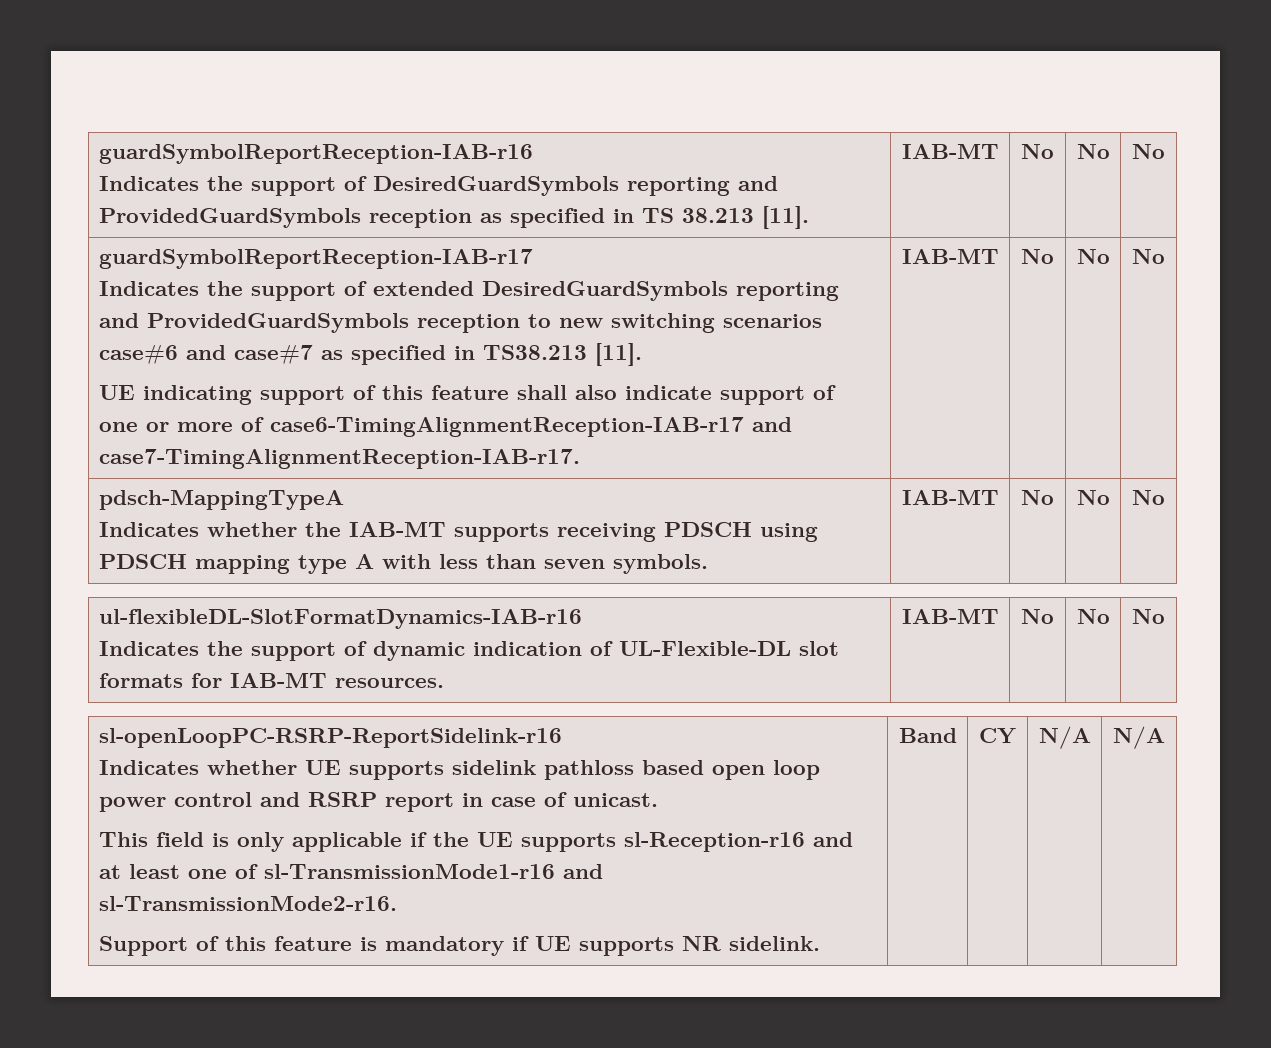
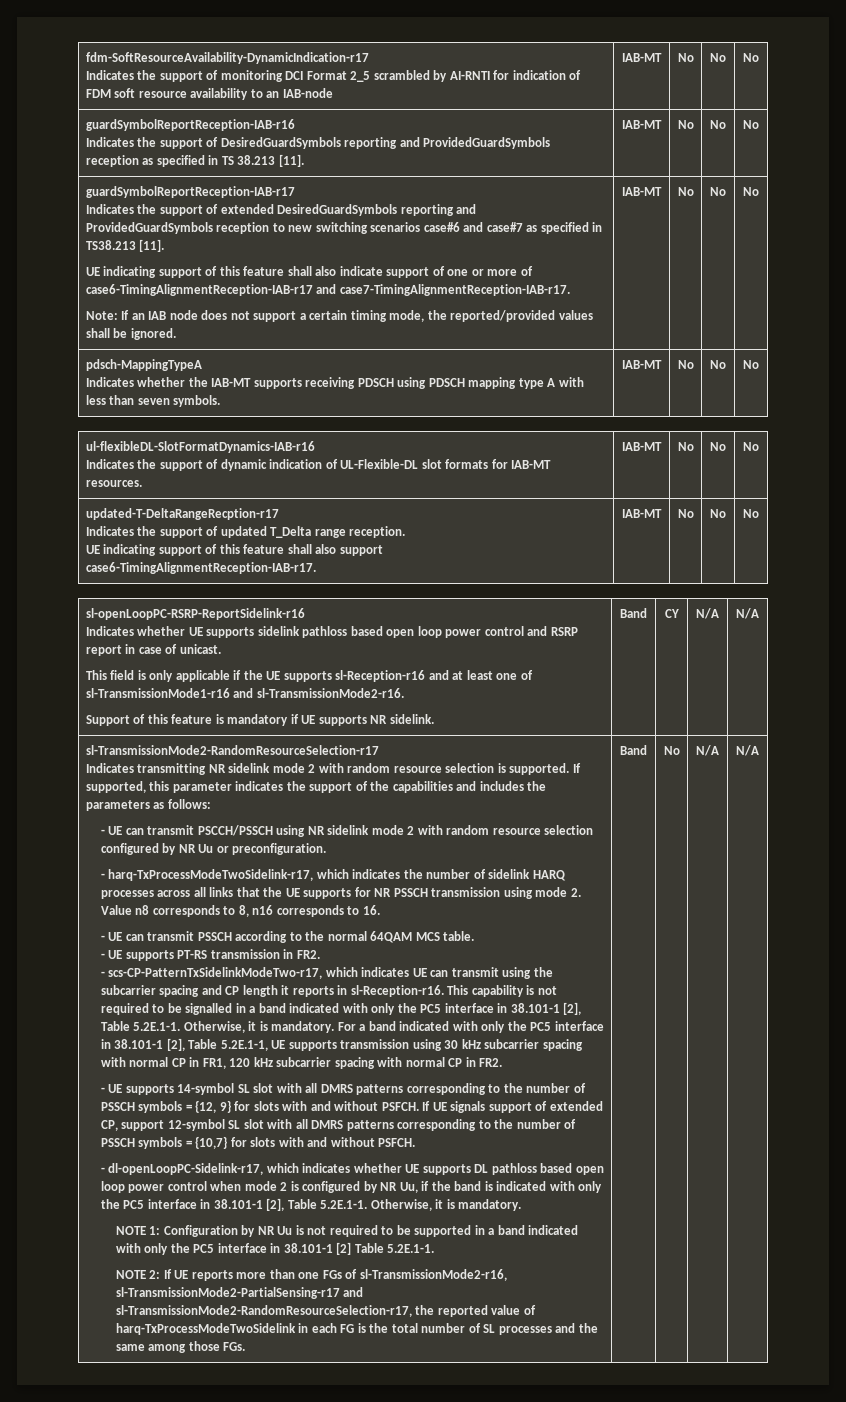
(98, 154) none -> [85,52,369,64] [85,70,582,82] [85,88,333,100] [622,53,662,62] [677,53,694,62] [710,53,726,62] [743,53,759,62] fdm-SoftResourceAvailability-DynamicIndication-r17 // Indicates the support of monitoring DCI Format 2_5 scrambled by AI-RNTI for indication of FDM soft resource availability to an IAB-node | IAB-MT | No | No | No //
(580, 459) none -> [85,310,593,322] [85,328,176,340] // Note: If an IAB node does not support a certain timing mode, the reported/provided values shall be ignored.
(1165, 616) none -> [85,508,279,520] [85,526,406,538] [85,544,383,556] [85,562,316,574] [622,509,662,518] [677,509,694,518] [710,509,726,518] [743,509,759,518] // updated-T-DeltaRangeRecption-r17 // Indicates the support of updated T_Delta range reception. // UE indicating support of this feature shall also support case6-TimingAlignmentReception-IAB-r17. | IAB-MT | No | No | No
(1165, 737) none -> [85,745,379,755] [85,763,581,775] [85,781,547,793] [85,799,211,811] [100,825,594,837] [100,843,327,855] [100,869,566,881] [100,887,581,899] [100,905,380,917] [100,931,475,943] [100,949,320,961] [100,967,553,979] [100,985,557,997] [100,1002,582,1015] [100,1021,604,1033] [100,1038,583,1051] [100,1057,503,1069] [100,1083,586,1095] [100,1100,603,1113] [100,1119,577,1131] [100,1136,416,1149] [100,1163,604,1175] [100,1181,603,1193] [100,1198,522,1211] [115,1225,579,1237] [115,1242,435,1255] [115,1269,507,1281] [115,1287,364,1299] [115,1305,536,1317] [115,1323,598,1335] [115,1341,246,1353] [620,745,647,755] [663,746,680,755] [696,745,719,756] [736,745,759,756] // sl-TransmissionMode2-RandomResourceSelection-r17 // Indicates transmitting NR sidelink mode 2 with random resource selection is supported. If supported, this parameter indicates the support of the capabilities and includes the parameters as follows: // - UE can transmit PSCCH/PSSCH using NR sidelink mode 2 with random resource selection configured by NR Uu or preconfiguration. // - harq-TxProcessModeTwoSidelink-r17, which indicates the number of sidelink HARQ processes across all links that the UE supports for NR PSSCH transmission using mode 2. Value n8 corresponds to 8, n16 corresponds to 16. // - UE can transmit PSSCH according to the normal 64QAM MCS table. // - UE supports PT-RS transmission in FR2. // - scs-CP-PatternTxSidelinkModeTwo-r17, which indicates UE can transmit using the subcarrier spacing and CP length it reports in sl-Reception-r16. This capability is not required to be signalled in a band indicated with only the PC5 interface in 38.101-1 [2], Table 5.2E.1-1. Otherwise, it is mandatory. For a band indicated with only the PC5 interface in 38.101-1 [2], Table 5.2E.1-1, UE supports transmission using 30 kHz subcarrier spacing with normal CP in FR1, 120 kHz subcarrier spacing with normal CP in FR2. // - UE supports 14-symbol SL slot with all DMRS patterns corresponding to the number of PSSCH symbols = {12, 9} for slots with and without PSFCH. If UE signals support of extended CP, support 12-symbol SL slot with all DMRS patterns corresponding to the number of PSSCH symbols = {10,7} for slots with and without PSFCH. // - dl-openLoopPC-Sidelink-r17, which indicates whether UE supports DL pathloss based open loop power control when mode 2 is configured by NR Uu, if the band is indicated with only the PC5 interface in 38.101-1 [2], Table 5.2E.1-1. Otherwise, it is mandatory. // NOTE 1: Configuration by NR Uu is not required to be supported in a band indicated with only the PC5 interface in 38.101-1 [2] Table 5.2E.1-1. // NOTE 2: If UE reports more than one FGs of sl-TransmissionMode2-r16, sl-TransmissionMode2-PartialSensing-r17 and sl-TransmissionMode2-RandomResourceSelection-r17, the reported value of harq-TxProcessModeTwoSidelink in each FG is the total number of SL processes and the same among those FGs. | Band | No | N/A | N/A

